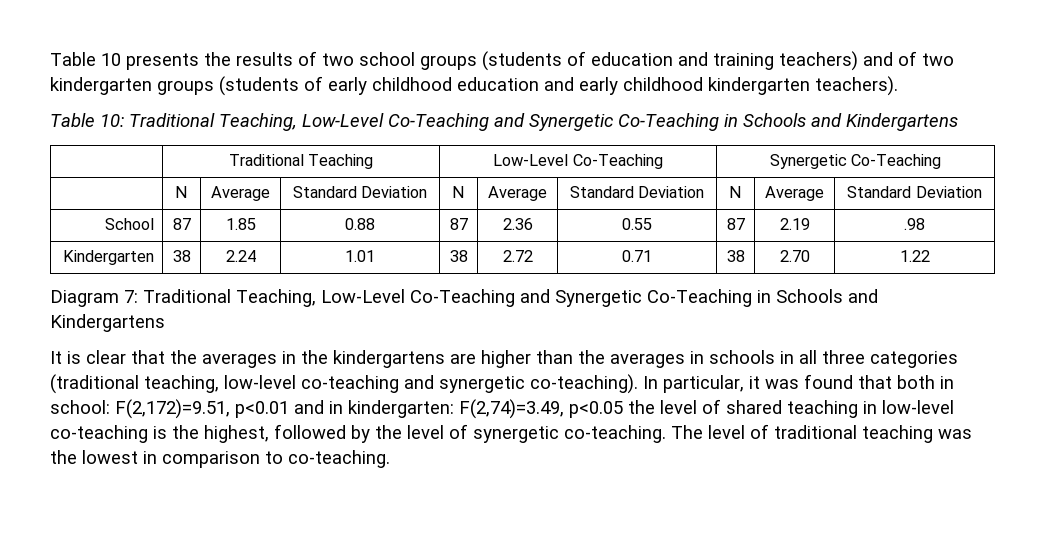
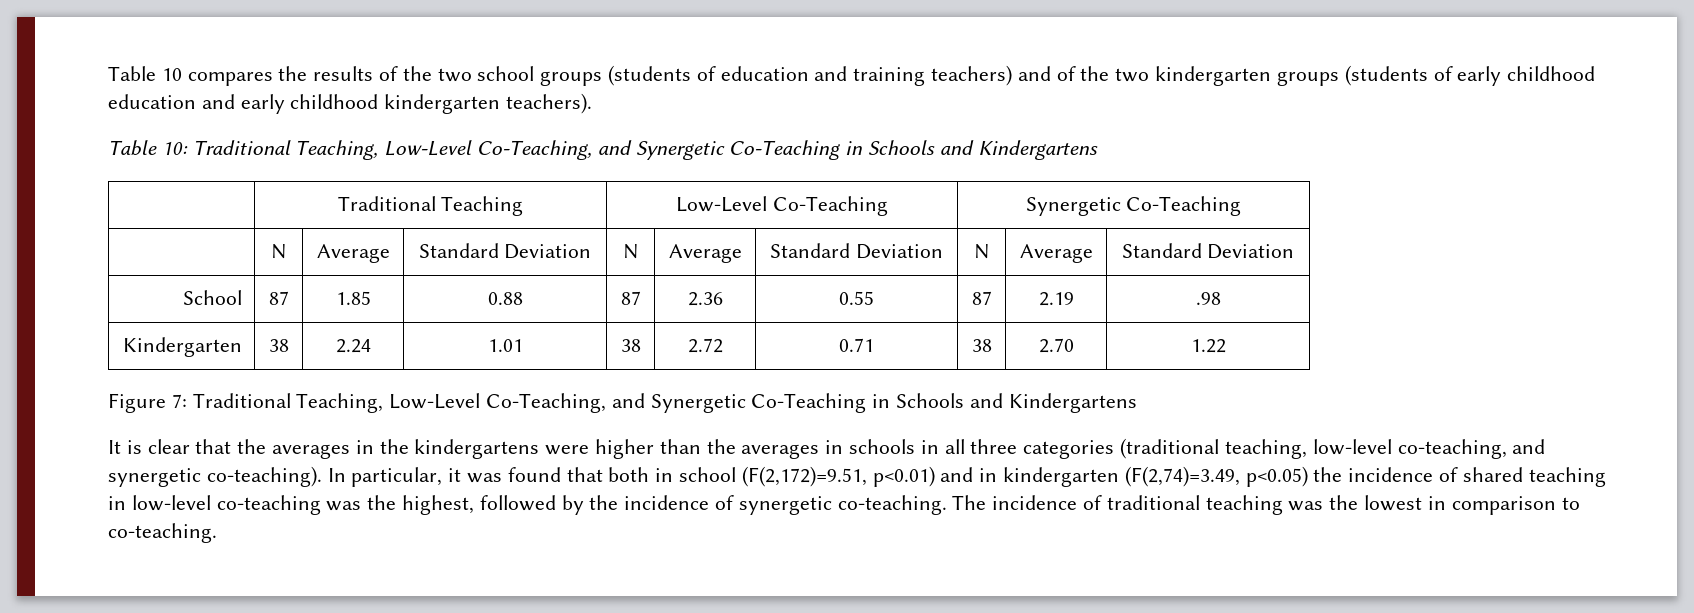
[126,53,199,70] presents -> [187,72,273,86] compares
(317, 58) none -> [402,66,432,81] the
(917, 58) none -> [1080,66,1110,81] the
[388,113,489,131] Co-Teaching -> [477,140,593,160] Co-Teaching,
[50,290,119,307] Diagram -> [108,393,166,413] Figure
[410,289,515,307] Co-Teaching -> [486,393,607,413] Co-Teaching,
[450,353,476,364] are -> [545,445,590,455] were
[301,375,399,393] co-teaching -> [1397,439,1507,459] co-teaching,
[50,399,697,419] school: F(2,172)=9.51, p<0.01 and in kindergarten: F(2,74)=3.49, p<0.05 the level -> [679,466,1434,487] school (F(2,172)=9.51, p<0.01) and in kindergarten (F(2,74)=3.49, p<0.05) the incidence
[153,426,167,439] is -> [326,501,362,511] was
[407,425,444,439] level -> [624,495,710,510] incidence
[708,425,745,439] level -> [992,495,1078,510] incidence

